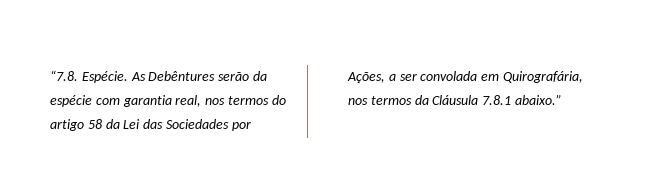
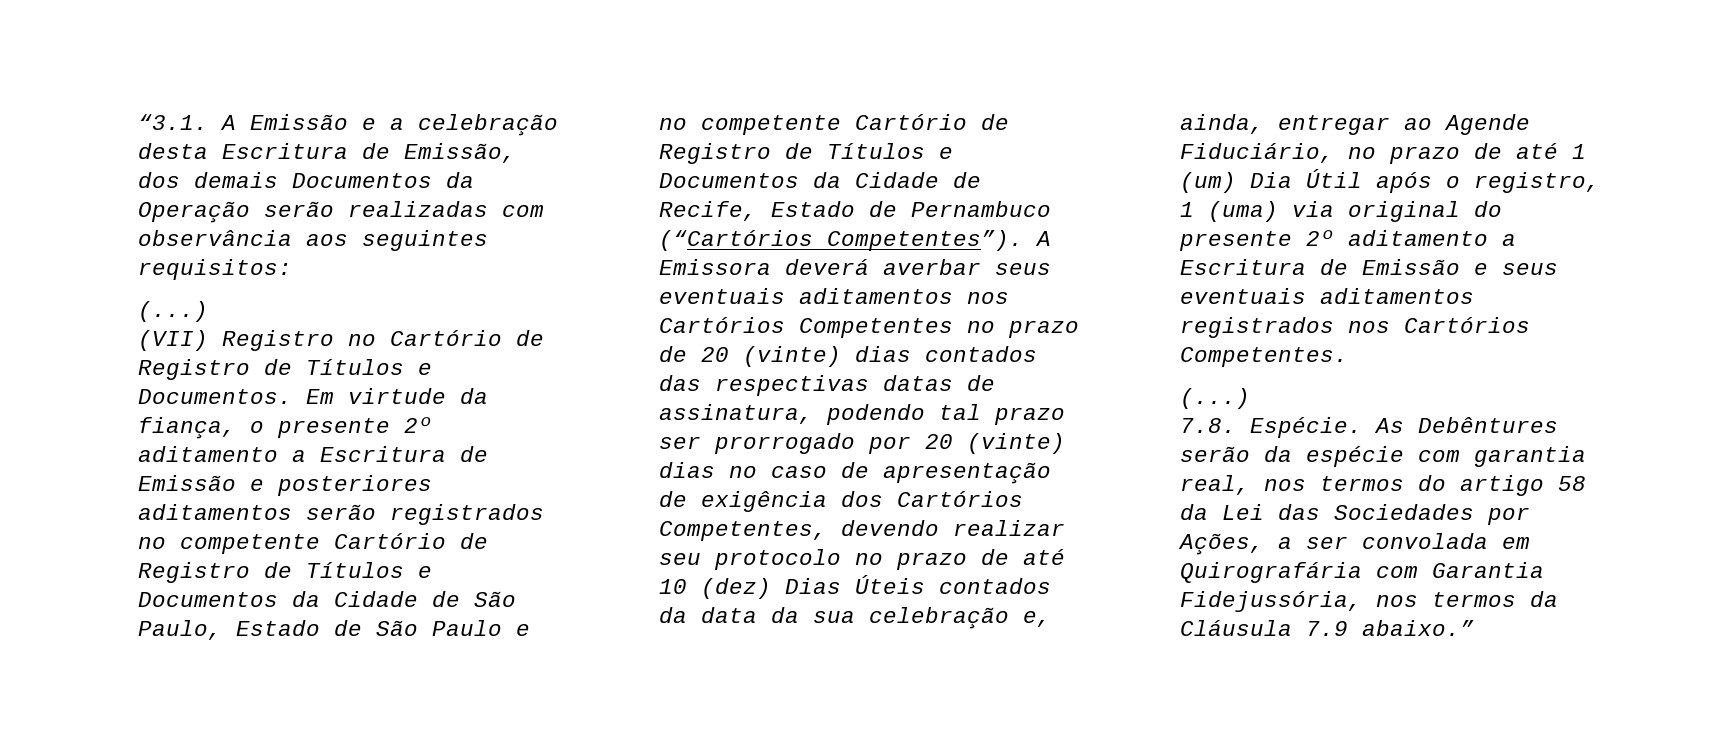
[49,70,78,81] “7.8. -> [137,114,558,136] [137,143,516,163] [137,172,474,188] [137,201,544,223] [137,230,488,251] [137,259,292,280] [137,301,208,322] [137,330,544,351] [137,359,432,380] [137,388,488,404] [137,417,432,439] [137,446,488,462] [137,475,432,496] [137,504,544,525] [137,533,488,554] [137,562,432,583] [137,591,516,607] [137,620,530,640] [658,114,1009,135] [658,143,953,164] [658,172,981,188] [658,201,1051,221] [658,230,1051,251] [658,259,1051,275] [658,288,1009,304] [658,317,1079,338] [658,346,1037,367] [658,375,995,396] [658,404,1065,425] [658,433,1065,454] [658,462,1051,484] [658,491,1023,512] [658,520,1065,541] [658,549,1065,570] [658,575,1051,599] [658,607,1051,629] [1179,114,1530,135] [1179,143,1586,164] [1179,169,1600,193] [1179,201,1502,222] [1178,230,1516,251] [1179,259,1558,275] [1179,288,1474,304] [1179,317,1530,338] [1179,347,1348,367] [1179,388,1250,409] [1179,418,1236,433] “3.1. A Emissão e a celebração desta Escritura de Emissão, dos demais Documentos da Operação serão realizadas com observância aos seguintes requisitos: // (...) // (VII) Registro no Cartório de Registro de Títulos e Documentos. Em virtude da fiança, o presente 2º aditamento a Escritura de Emissão e posteriores aditamentos serão registrados no competente Cartório de Registro de Títulos e Documentos da Cidade de São Paulo, Estado de São Paulo e no competente Cartório de Registro de Títulos e Documentos da Cidade de Recife, Estado de Pernambuco (“Cartórios Competentes”). A Emissora deverá averbar seus eventuais aditamentos nos Cartórios Competentes no prazo de 20 (vinte) dias contados das respectivas datas de assinatura, podendo tal prazo ser prorrogado por 20 (vinte) dias no caso de apresentação de exigência dos Cartórios Competentes, devendo realizar seu protocolo no prazo de até 10 (dez) Dias Úteis contados da data da sua celebração e, ainda, entregar ao Agende Fiduciário, no prazo de até 1 (um) Dia Útil após o registro, 1 (uma) via original do presente 2º aditamento a Escritura de Emissão e seus eventuais aditamentos registrados nos Cartórios Competentes. // (...) // 7.8.
[502,71,583,83] Quirografária, -> [1179,562,1544,583] [1179,591,1362,612] Quirografária com Garantia Fidejussória,
[482,95,512,105] 7.8.1 -> [1305,621,1348,636] 7.9

